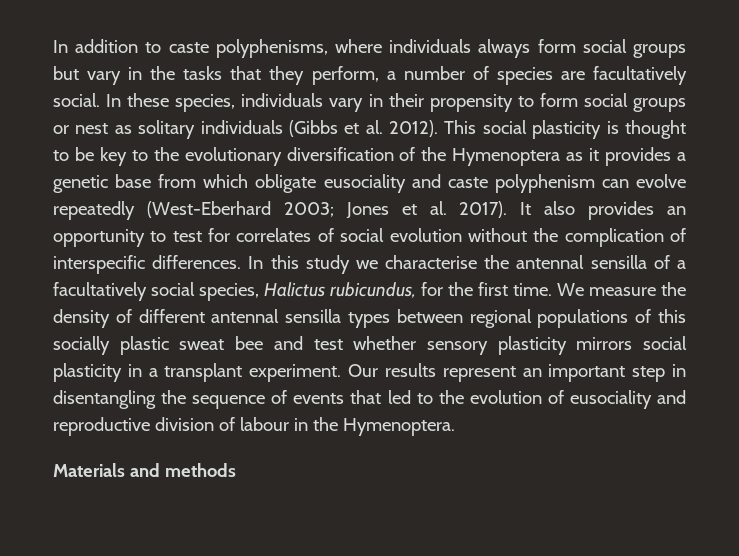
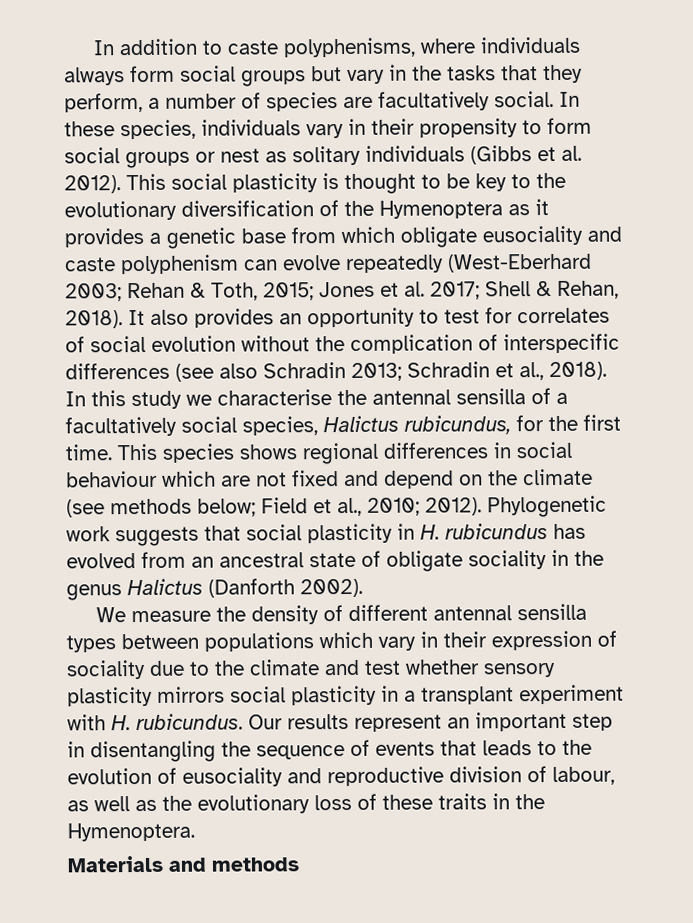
[345,201,508,219] Jones et al. 2017). -> [127,280,619,301] [65,310,123,329] Rehan & Toth, 2015; Jones et al. 2017; Shell & Rehan, 2018).
[152,255,242,269] differences. -> [65,361,607,382] differences (see also Schradin 2013; Schradin et al., 2018).
(552, 289) none -> [117,441,572,465] [66,468,593,489] [66,495,607,518] [66,523,586,547] [66,549,604,572] [66,578,363,601] This species shows regional differences in social behaviour which are not fixed and depend on the climate (see methods below; Field et al., 2010; 2012). Phylogenetic work suggests that social plasticity in H. rubicundus has evolved from an ancestral state of obligate sociality in the genus Halictus (Danforth 2002). //
[469,309,686,328] [53,336,264,355] regional populations of this socially plastic sweat bee -> [204,630,617,652] [66,659,320,680] populations which vary in their expression of sociality due to the climate
[249,364,342,382] experiment. -> [519,684,624,705] [67,713,243,731] experiment with H. rubicundus.
[387,390,411,404] led -> [482,740,532,756] leads
[239,417,289,431] labour -> [552,766,615,785] [67,793,487,814] labour, as well as the evolutionary loss of these traits

